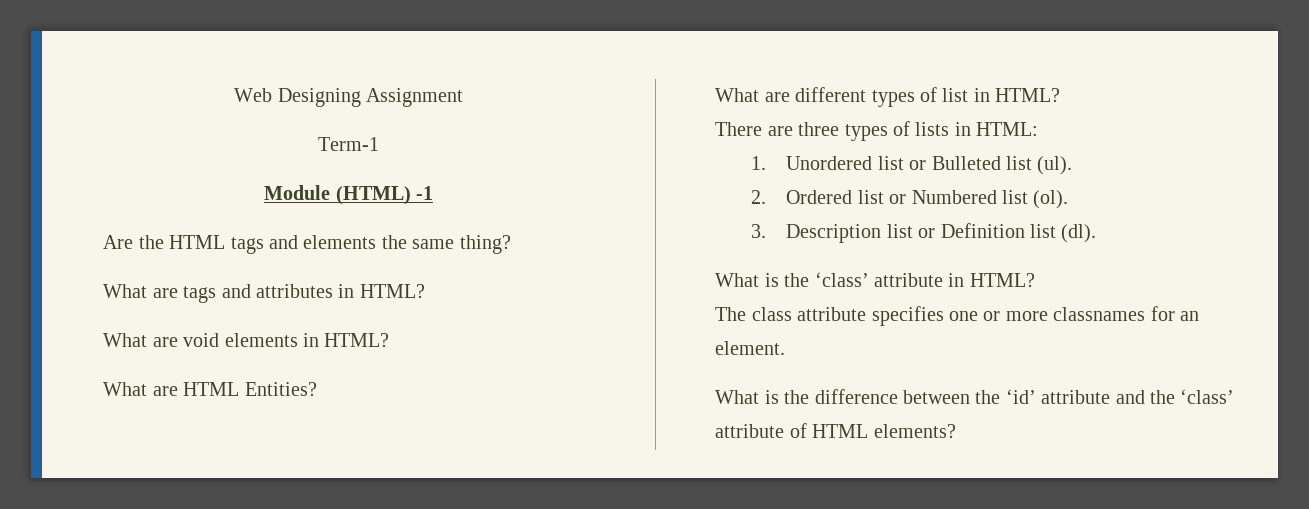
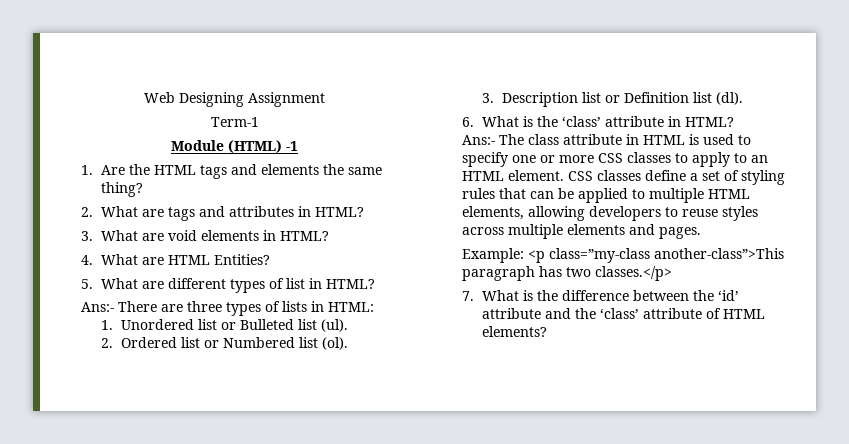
(433, 193) none -> [81,165,94,175] 1.
(511, 244) none -> [81,207,94,217] 2.
(425, 291) none -> [81,231,94,241] 3.
(390, 340) none -> [81,255,94,265] 4.
(317, 389) none -> [81,279,94,289] 5.
(1061, 95) none -> [81,302,115,312] Ans:-
(1097, 233) none -> [462,117,475,127] 6.
(1035, 280) none -> [462,135,496,145] Ans:-
[871,306,1200,326] [715,341,786,355] specifies one or more classnames for an element. // -> [626,134,752,145] [462,152,769,167] [462,170,786,185] [462,188,751,203] [462,206,759,221] [462,224,702,239] [462,248,785,263] [462,266,673,281] [462,291,475,301] in HTML is used to specify one or more CSS classes to apply to an HTML element. CSS classes define a set of styling rules that can be applied to multiple HTML elements, allowing developers to reuse styles across multiple elements and pages. // Example: <p class=”my-class another-class”>This paragraph has two classes.</p> // 7.

